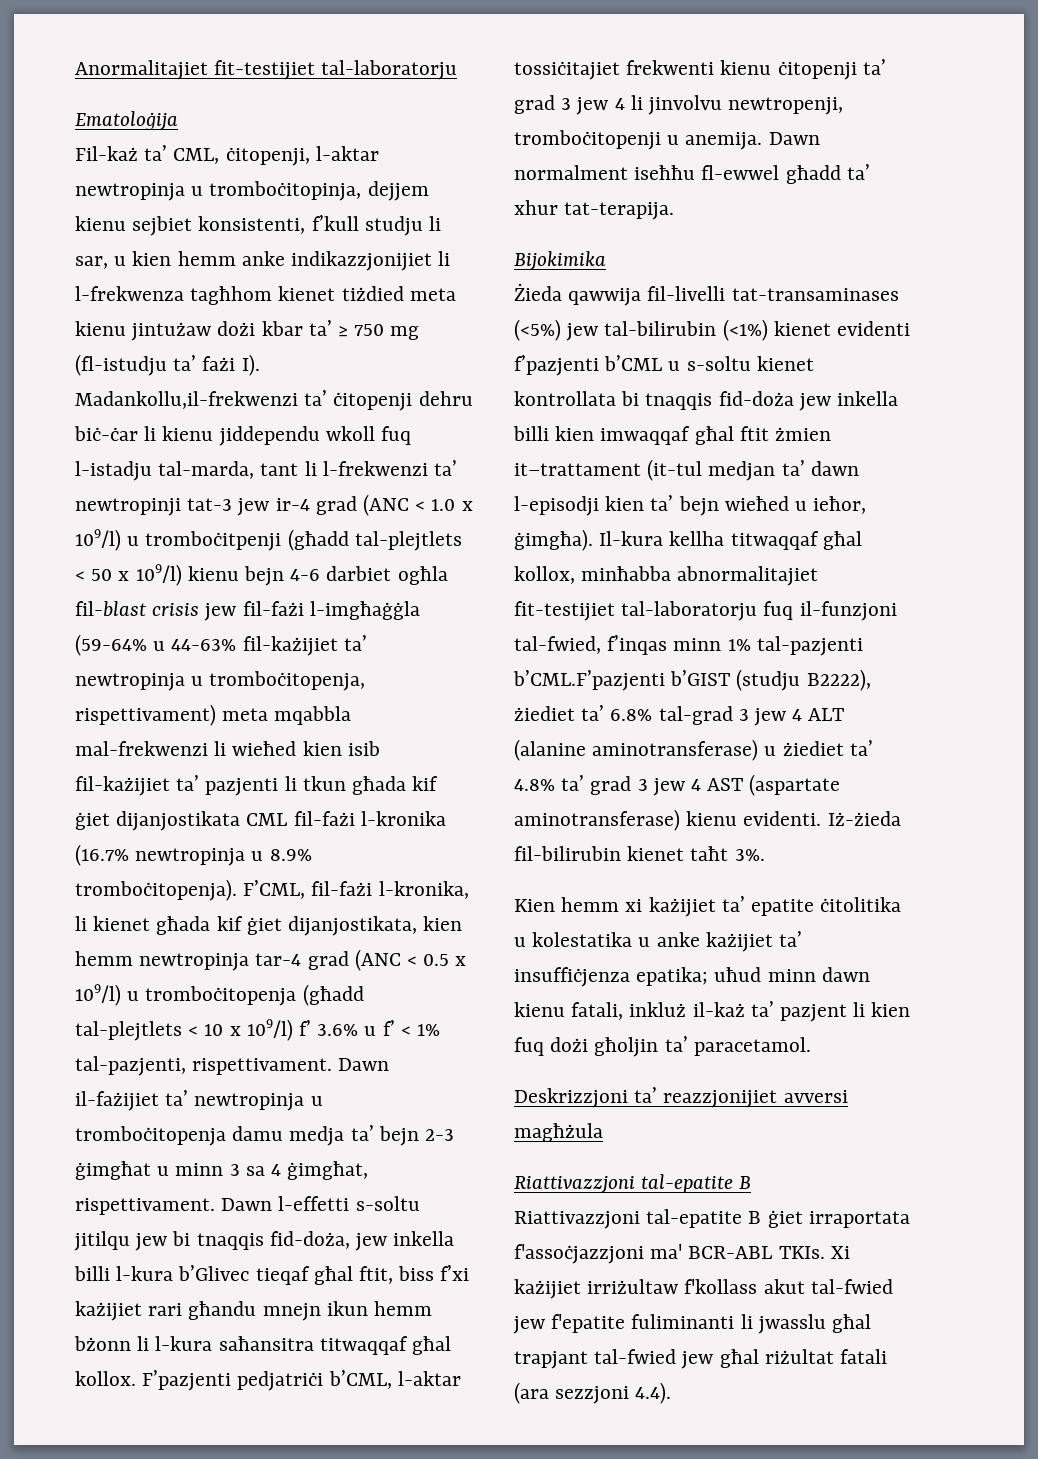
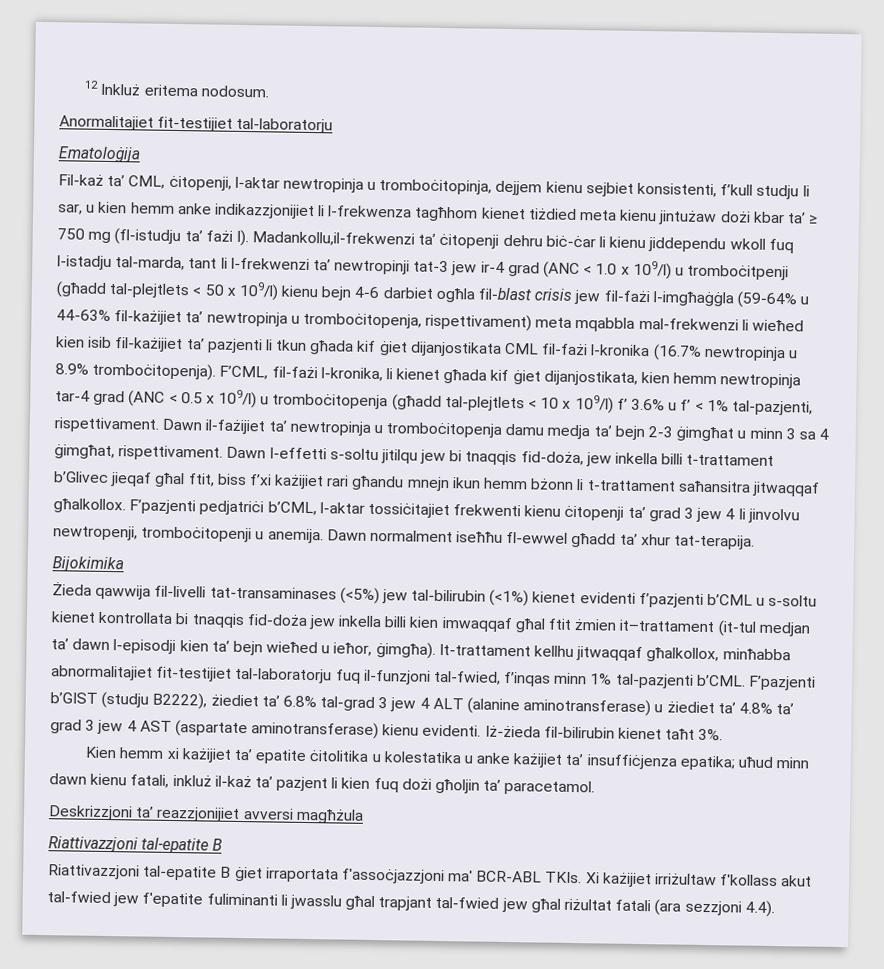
(75, 70) none -> [84,80,269,98] 12 Inkluż eritema nodosum. //
[116,1265,310,1285] l-kura b’Glivec tieqaf -> [686,454,775,466] [53,471,153,487] t-trattament b’Glivec jieqaf
[155,1336,452,1355] [75,1371,136,1386] l-kura saħansitra titwaqqaf għal kollox. -> [586,480,820,497] [53,498,126,514] t-trattament saħansitra jitwaqqaf għalkollox.
[599,531,862,550] [514,566,575,584] Il-kura kellha titwaqqaf għal kollox, -> [438,643,720,663] It-trattament kellhu jitwaqqaf għalkollox,
[513,670,665,691] b’CML.F’pazjenti -> [696,674,817,691] b’CML. F’pazjenti

